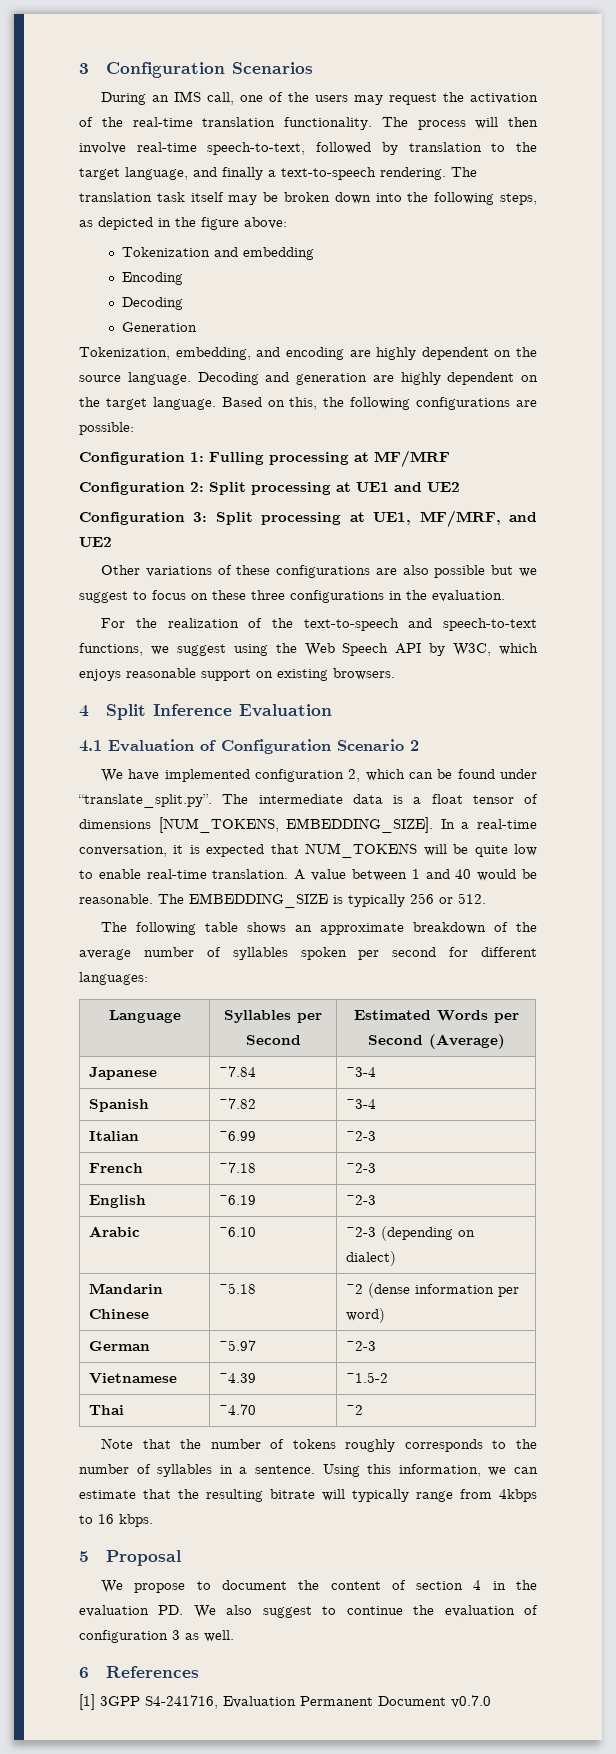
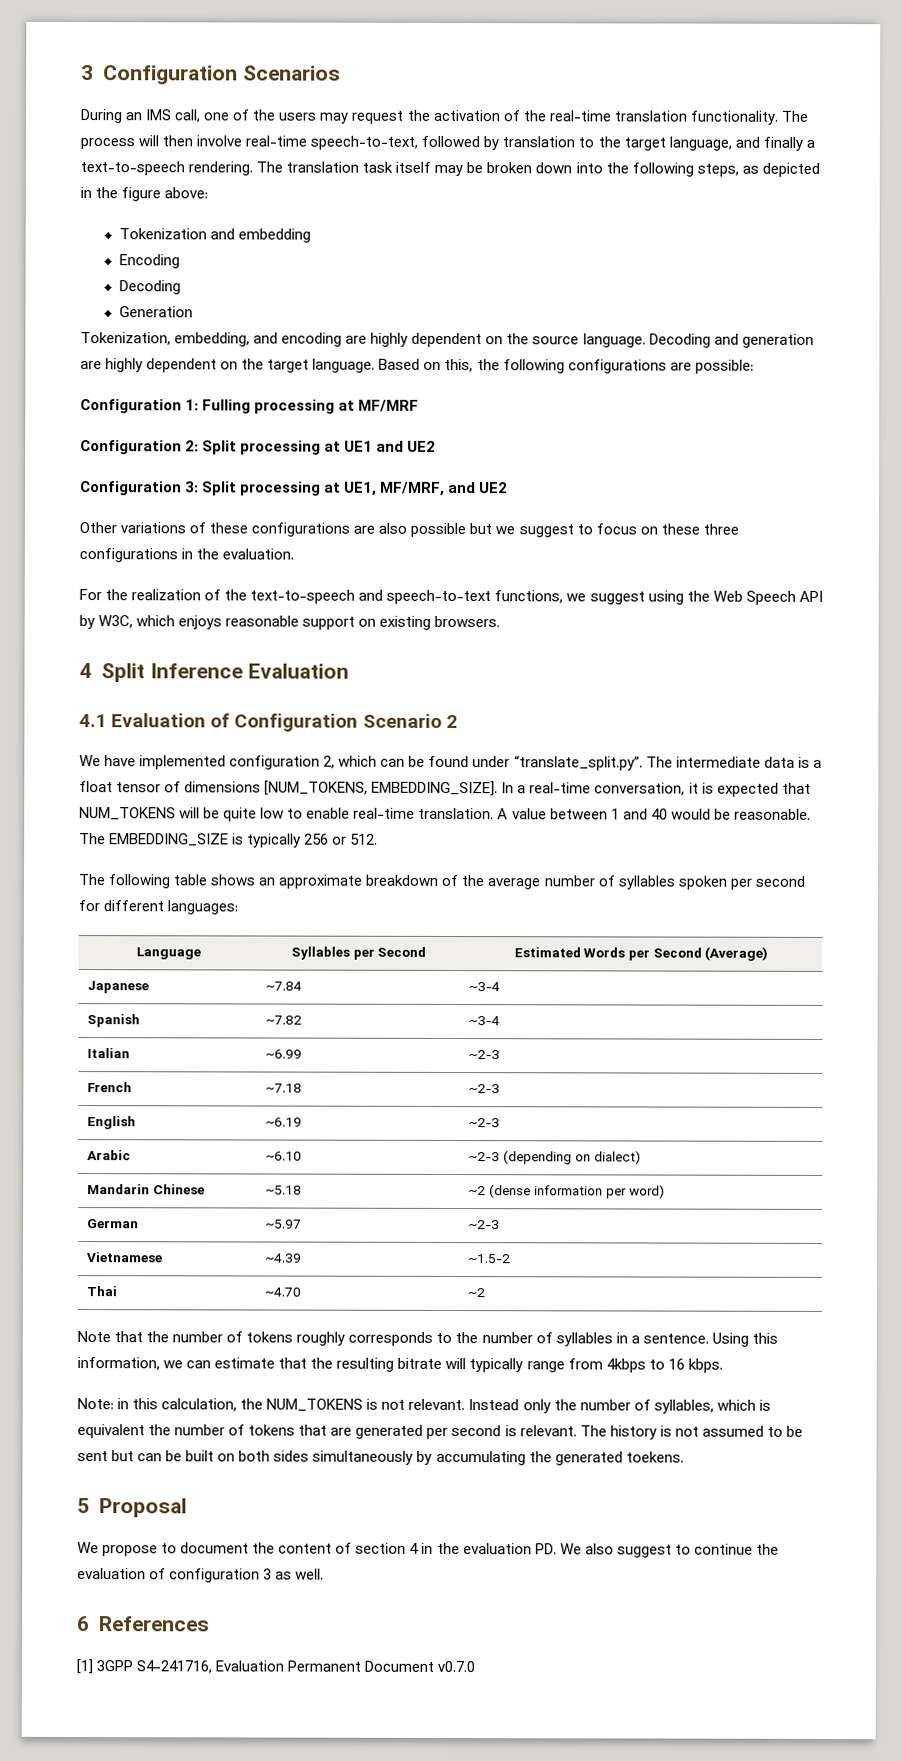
(153, 1520) none -> [77,1398,771,1414] [77,1424,803,1440] [77,1450,684,1466] // Note: in this calculation, the NUM_TOKENS is not relevant. Instead only the number of syllables, which is equivalent the number of tokens that are generated per second is relevant. The history is not assumed to be sent but can be built on both sides simultaneously by accumulating the generated toekens.

